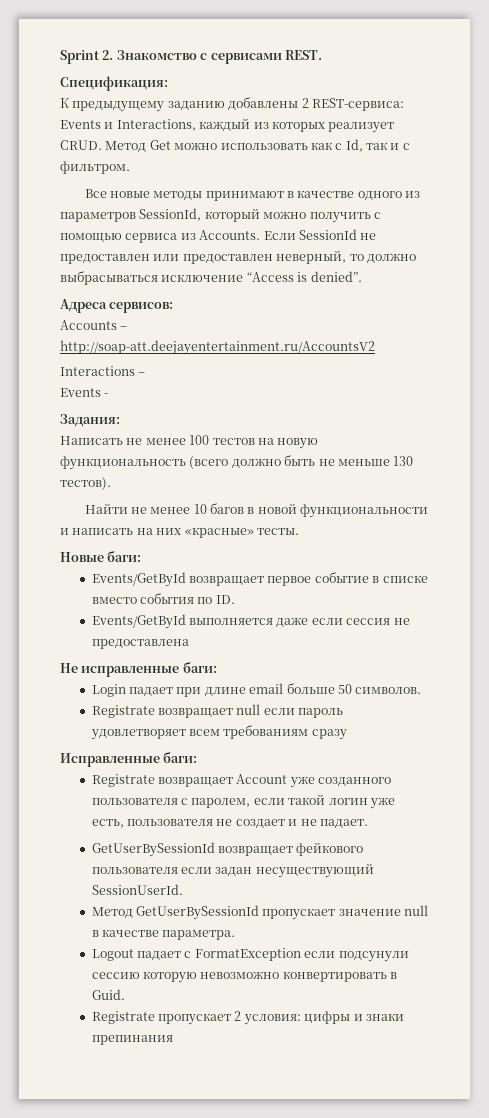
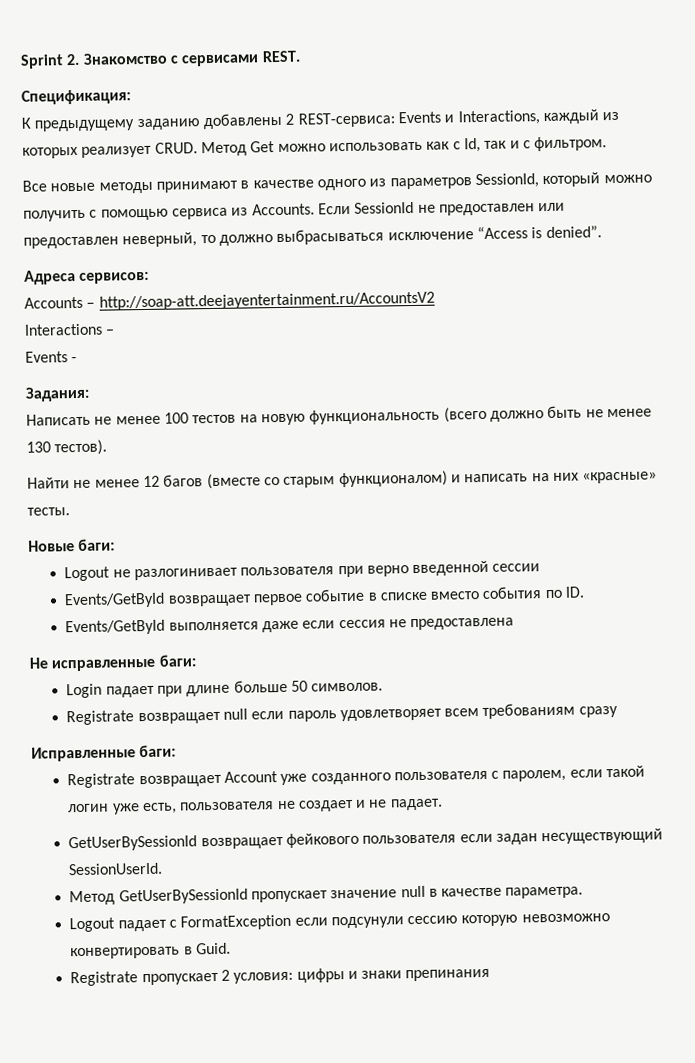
[337,459,390,466] меньше -> [606,408,652,418] менее
[193,503,429,518] 10 багов в новой функциональности -> [142,470,448,490] 12 багов (вместе со старым функционалом)
(142, 556) none -> [64,560,541,582] // Logout не разлогинивает пользователя при верно введенной сессии
[249,683,284,694] email -> (231, 690) none

